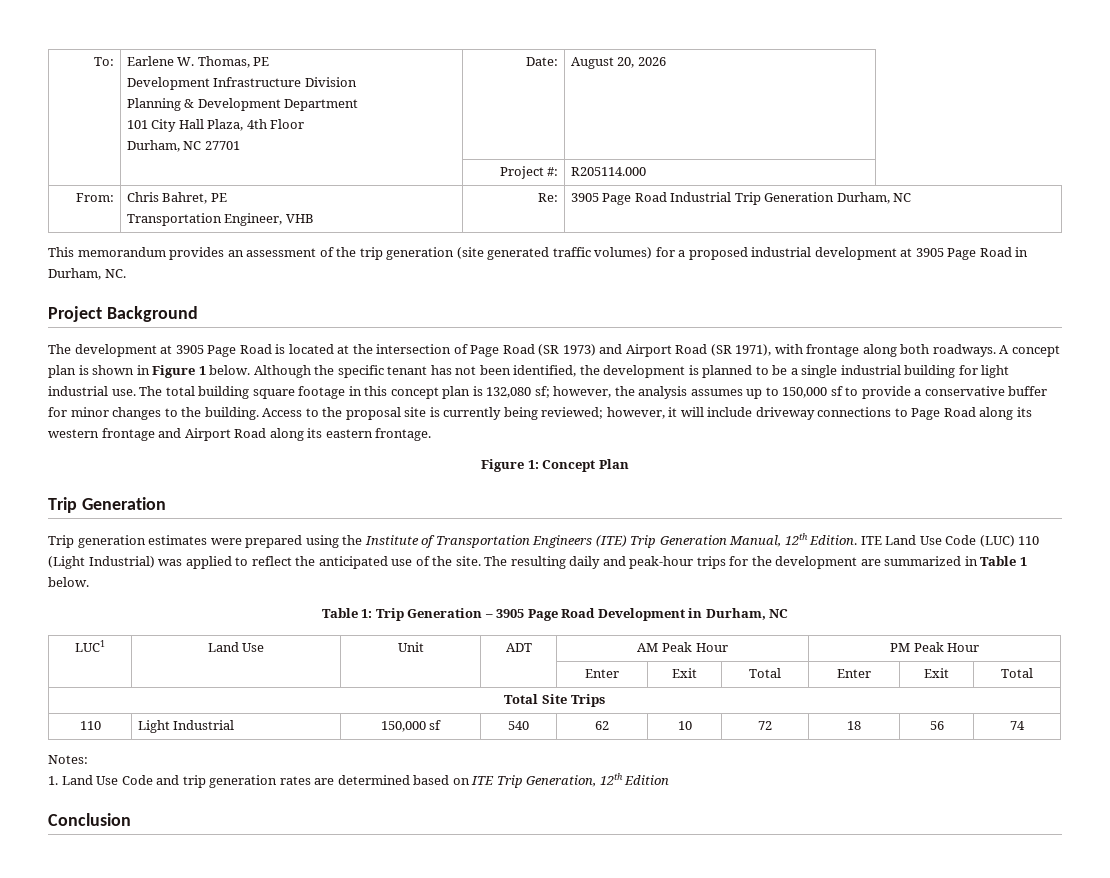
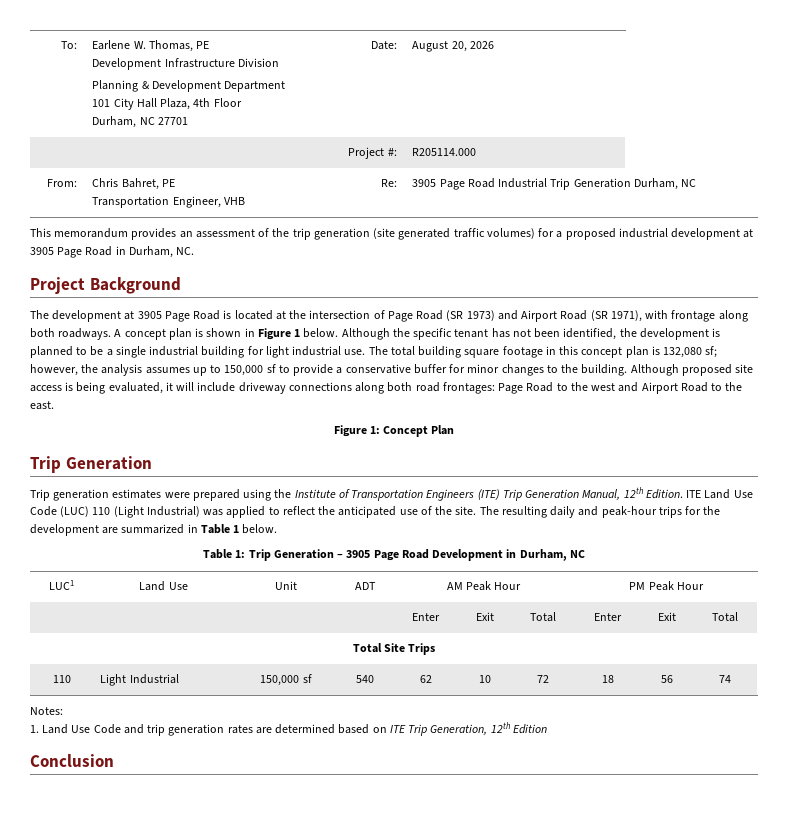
[262,407,665,420] Access to the proposal site is currently being reviewed; however, -> [630,364,754,376] [30,382,163,394] Although proposed site access is being evaluated,
[894,407,1032,420] [48,428,432,441] to Page Road along its western frontage and Airport Road along its eastern frontage. -> [355,382,743,394] [30,401,54,410] along both road frontages: Page Road to the west and Airport Road to the east.

